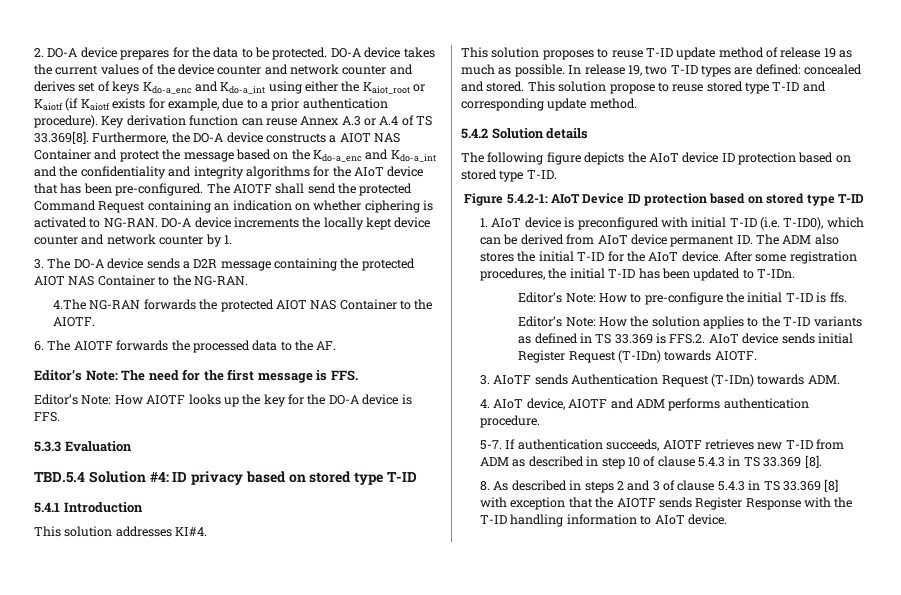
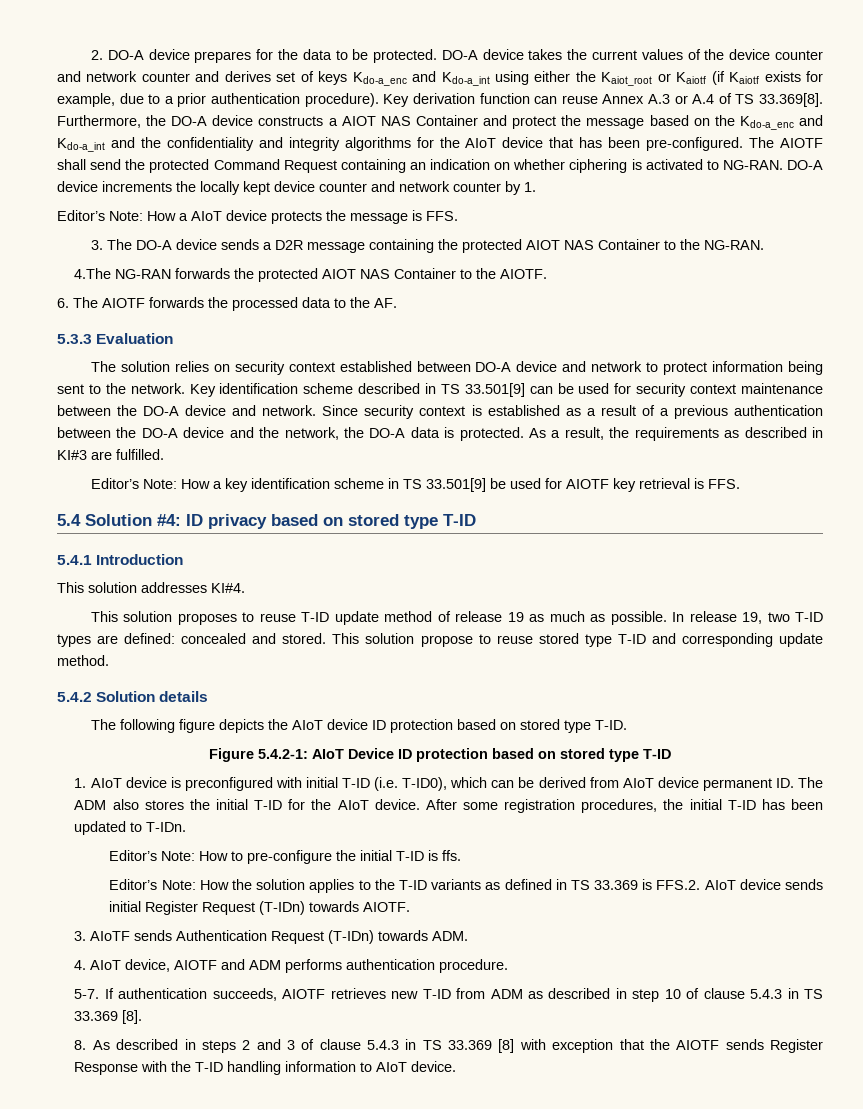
(232, 239) none -> [57,210,458,224] // Editor’s Note: How a AIoT device protects the message is FFS.
[34,369,358,383] [34,394,412,407] [34,412,60,422] [34,441,132,452] [34,472,85,483] Editor’s Note: The need for the first message is FFS. // Editor’s Note: How AIOTF looks up the key for the DO-A device is FFS. // 5.3.3 Evaluation // TBD.5.4 -> [57,333,174,344] [90,361,823,375] [57,383,823,397] [57,405,823,419] [57,427,824,441] [57,449,164,460] [90,478,740,492] [57,514,81,526] 5.3.3 Evaluation // The solution relies on security context established between DO-A device and network to protect information being sent to the network. Key identification scheme described in TS 33.501[9] can be used for security context maintenance between the DO-A device and network. Since security context is established as a result of a previous authentication between the DO-A device and the network, the DO-A data is protected. As a result, the requirements as described in KI#3 are fulfilled. // Editor’s Note: How a key identification scheme in TS 33.501[9] be used for AIOTF key retrieval is FFS. // 5.4

